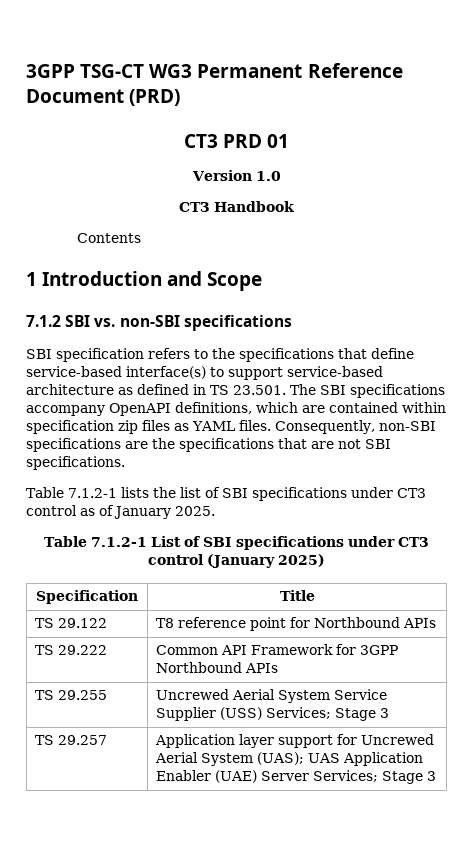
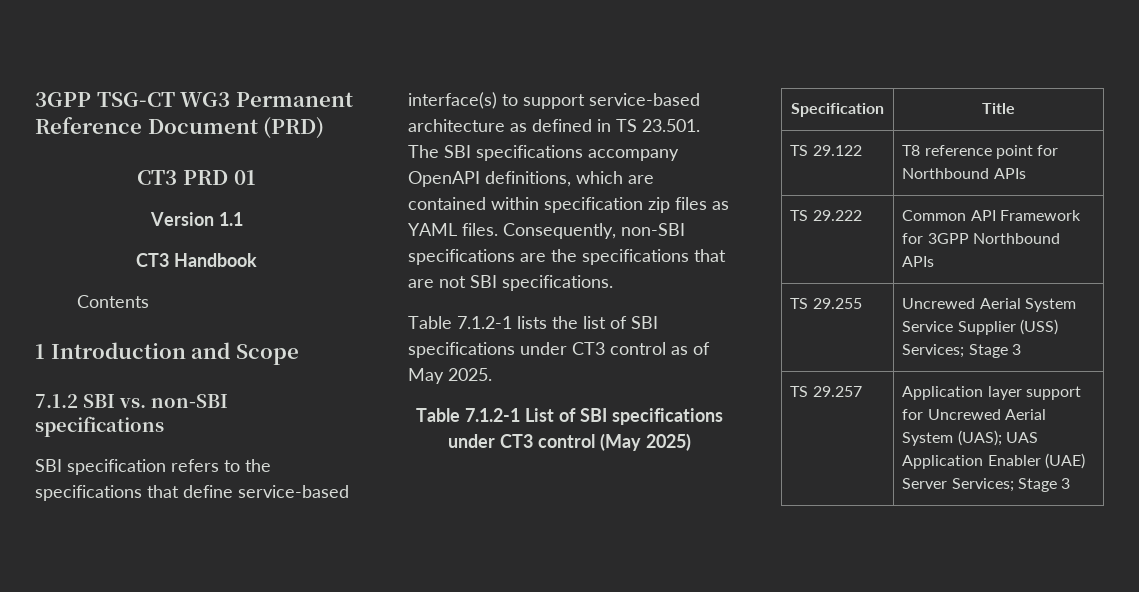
[255,171,281,181] 1.0 -> [218,212,243,226] 1.1
[114,506,171,519] January -> [408,368,444,384] May
[207,554,275,568] (January -> [600,433,641,451] (May

